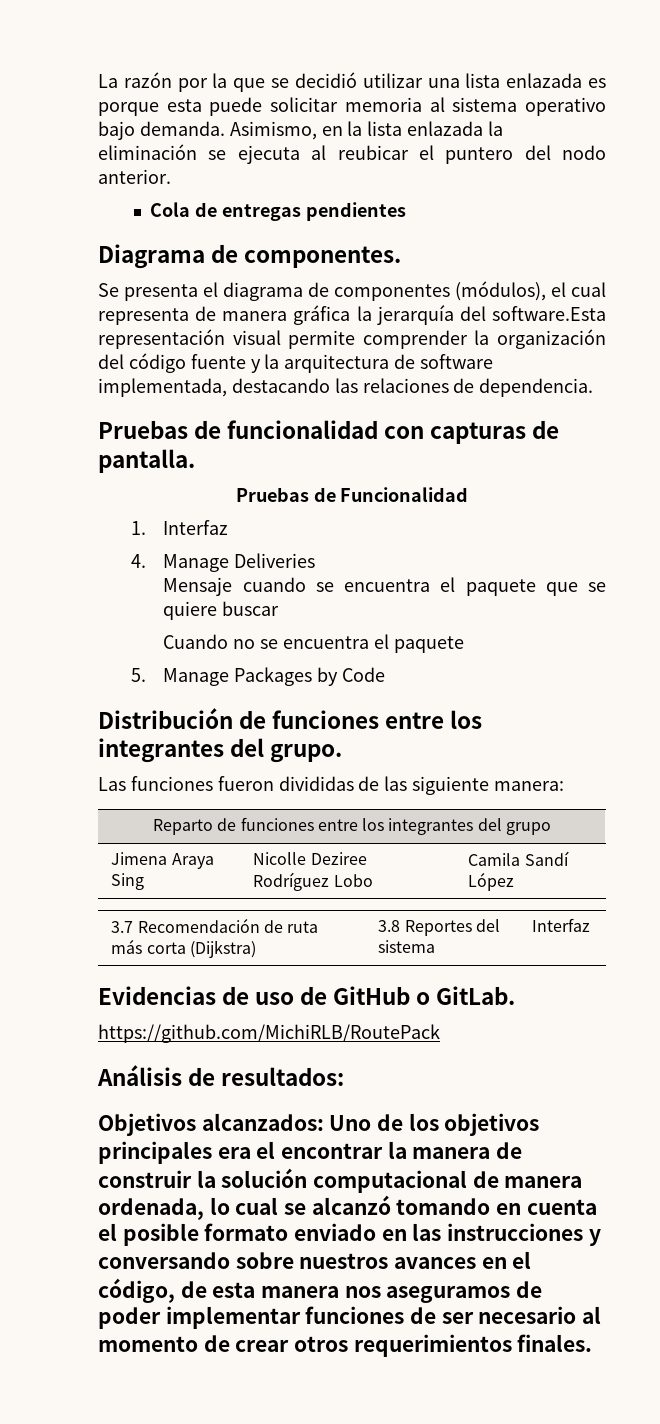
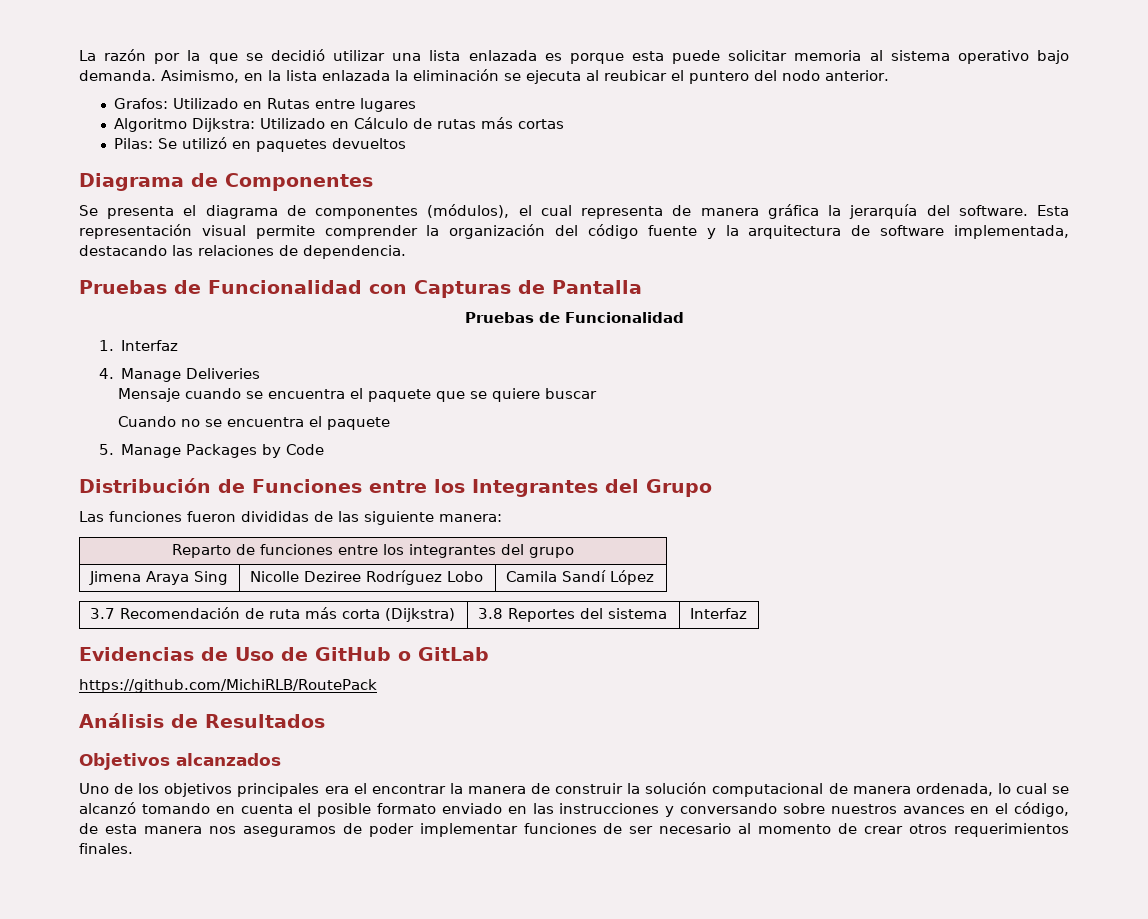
[150,202,407,221] Cola de entregas pendientes -> [114,98,417,112] [114,117,565,132] [114,137,407,152] Grafos: Utilizado en Rutas entre lugares // Algoritmo Dijkstra: Utilizado en Cálculo de rutas más cortas // Pilas: Se utilizó en paquetes devueltos
[244,246,402,268] componentes. -> [225,173,373,191] Componentes
[492,306,606,321] software.Esta -> [958,205,1070,216] software. Esta
[227,420,560,444] [98,449,195,473] funcionalidad con capturas de pantalla. -> [208,280,642,298] Funcionalidad con Capturas de Pantalla
[272,710,483,729] [98,738,343,763] funciones entre los integrantes del grupo. -> [252,479,712,497] Funciones entre los Integrantes del Grupo
[255,992,295,1005] uso -> [235,647,274,661] Uso
[436,986,516,1005] GitLab. -> [418,647,489,661] GitLab
[221,1067,345,1086] resultados: -> [205,714,325,728] Resultados
[201,1113,324,1131] alcanzados: -> [176,753,281,766] alcanzados //

